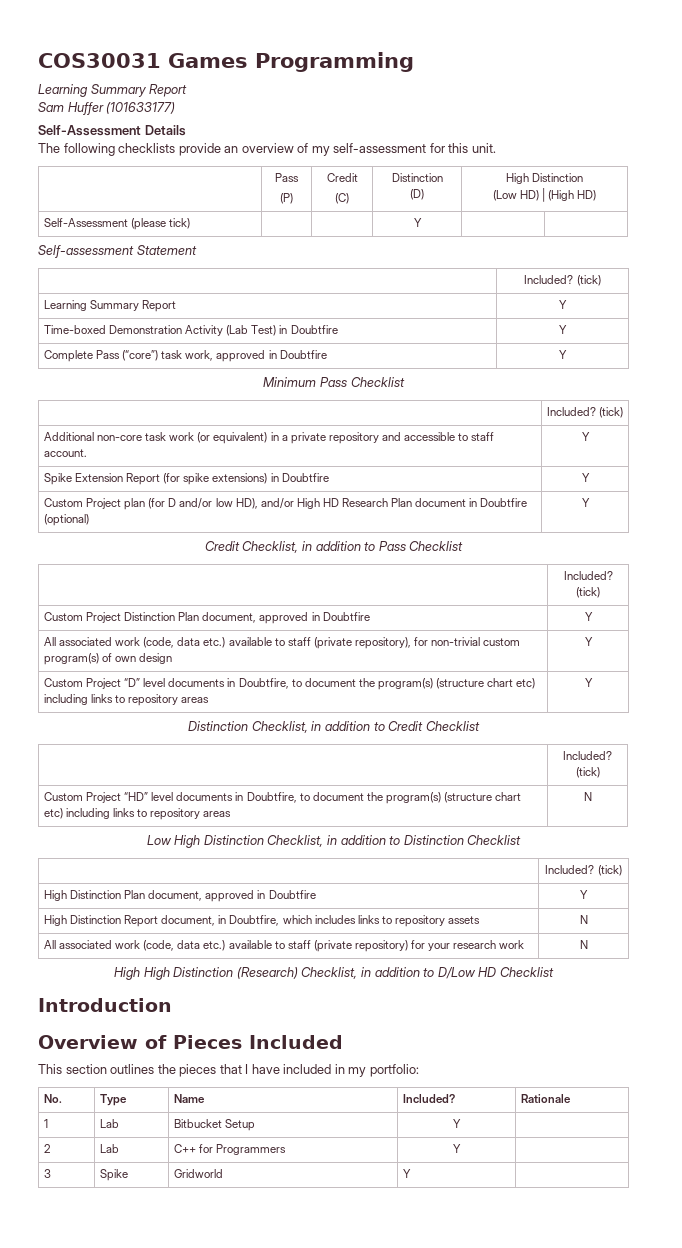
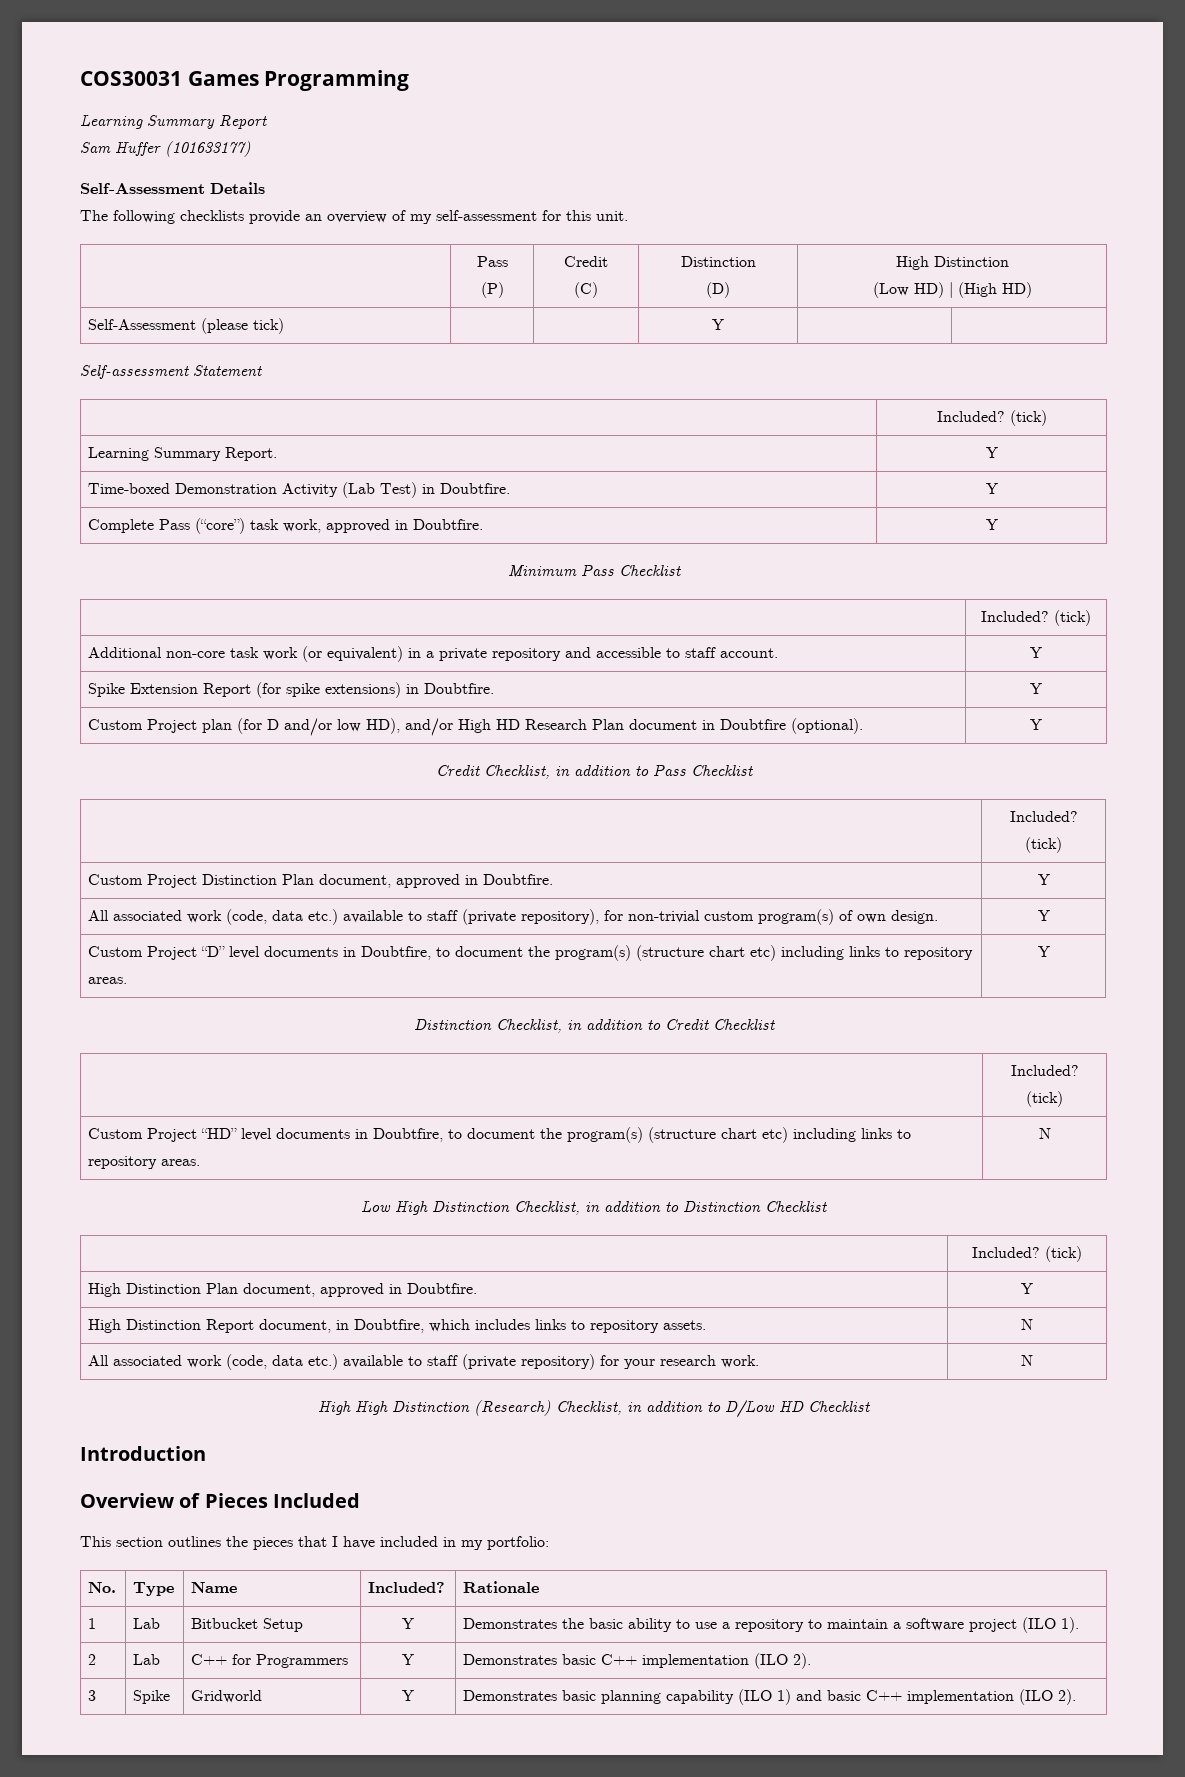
[142,300,177,312] Report -> [224,447,277,461] Report.
[290,325,338,334] Doubtfire -> [439,483,510,494] Doubtfire.
[279,350,327,359] Doubtfire -> [412,519,483,530] Doubtfire.
[281,473,329,482] Doubtfire -> [423,683,494,694] Doubtfire.
[43,514,89,526] (optional) -> [790,718,863,734] (optional).
[322,612,370,621] Doubtfire -> [482,874,553,885] Doubtfire.
[139,653,173,664] design -> [890,910,938,924] design.
[181,697,210,703] areas -> [87,977,127,984] areas.
[203,811,232,817] areas -> [160,1159,200,1166] areas.
[268,890,316,899] Doubtfire -> [406,1283,477,1294] Doubtfire.
[448,916,481,924] assets -> [662,1320,706,1330] assets.
[499,940,525,949] work -> [720,1355,759,1368] work.
(461, 1123) none -> [462,1617,1079,1633] Demonstrates the basic ability to use a repository to maintain a software project (ILO 1).
[43,1169,51,1178] [99,1169,128,1181] [173,1169,223,1178] [402,1169,411,1178] // 3 | Spike | Gridworld | Y | -> [462,1653,811,1669] [87,1690,96,1701] [132,1690,170,1704] [190,1690,262,1703] [402,1690,414,1701] [462,1689,1076,1705] Demonstrates basic C++ implementation (ILO 2). // 3 | Spike | Gridworld | Y | Demonstrates basic planning capability (ILO 1) and basic C++ implementation (ILO 2).

